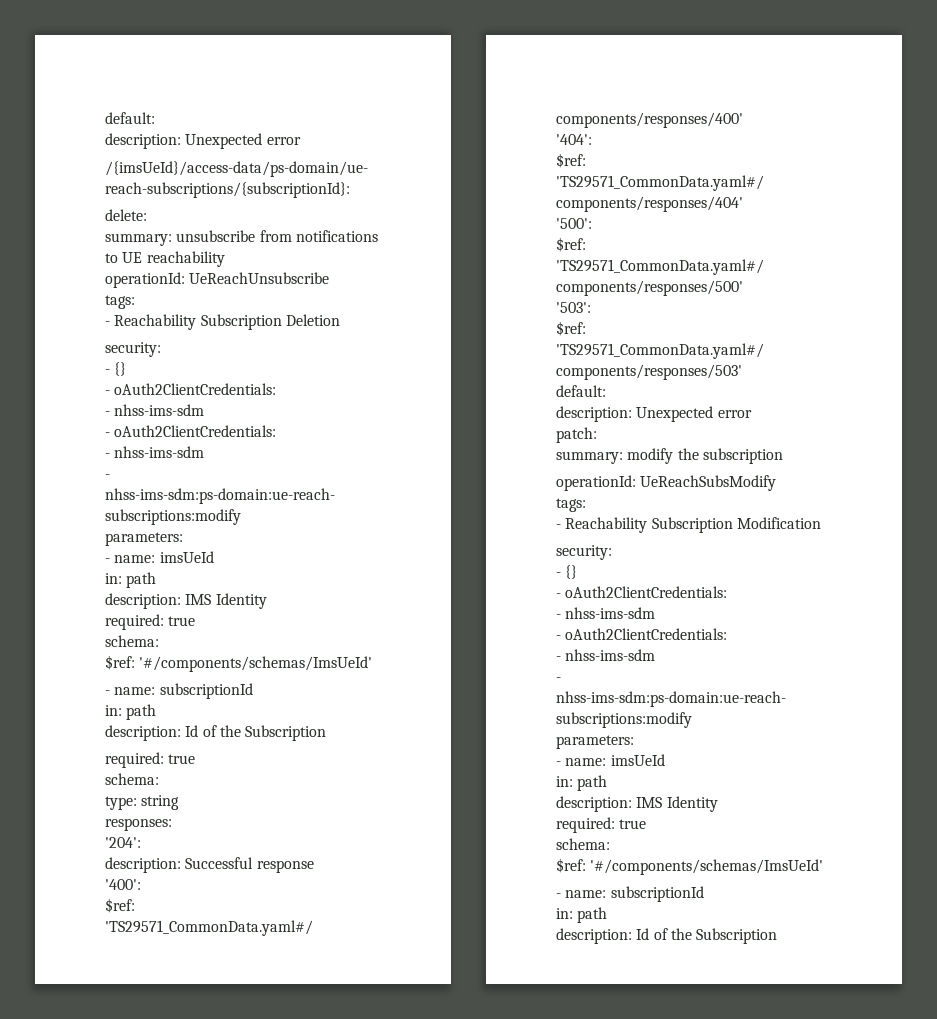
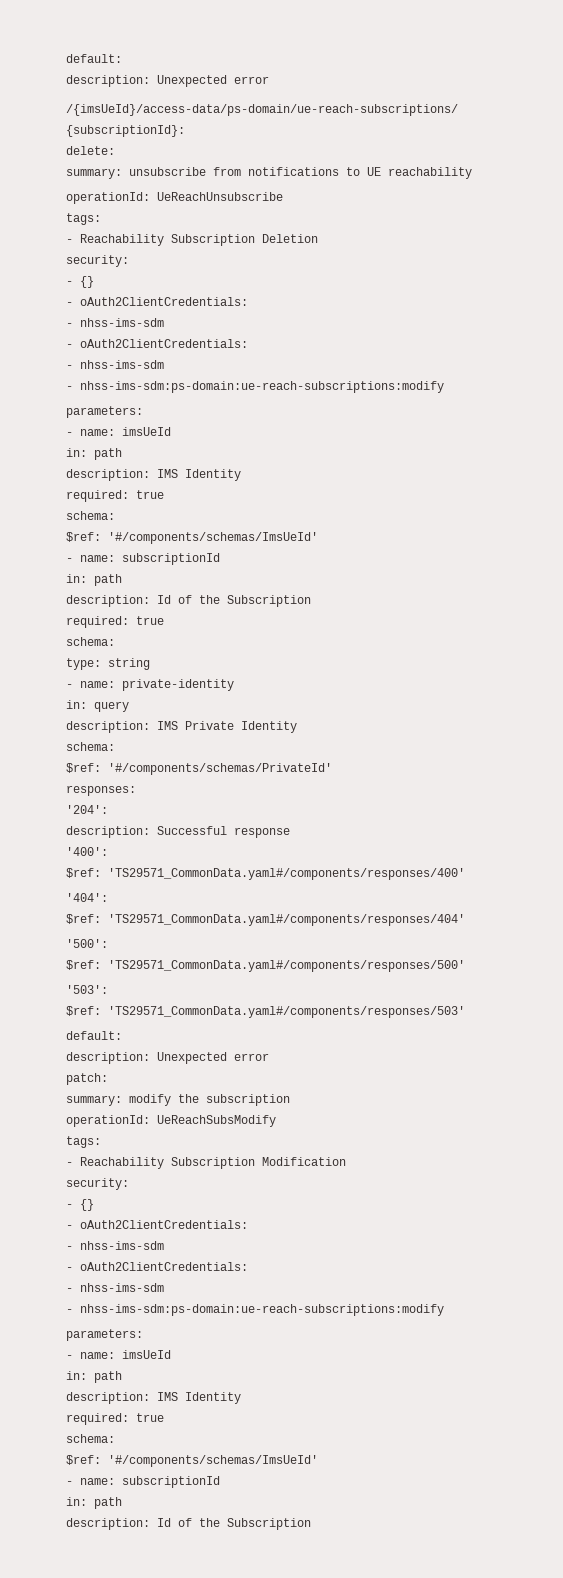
(180, 802) none -> [66,679,234,691] [66,700,129,712] [66,721,297,733] [66,742,115,751] [66,763,332,775] // - name: private-identity // in: query // description: IMS Private Identity // schema: // $ref: '#/components/schemas/PrivateId'

